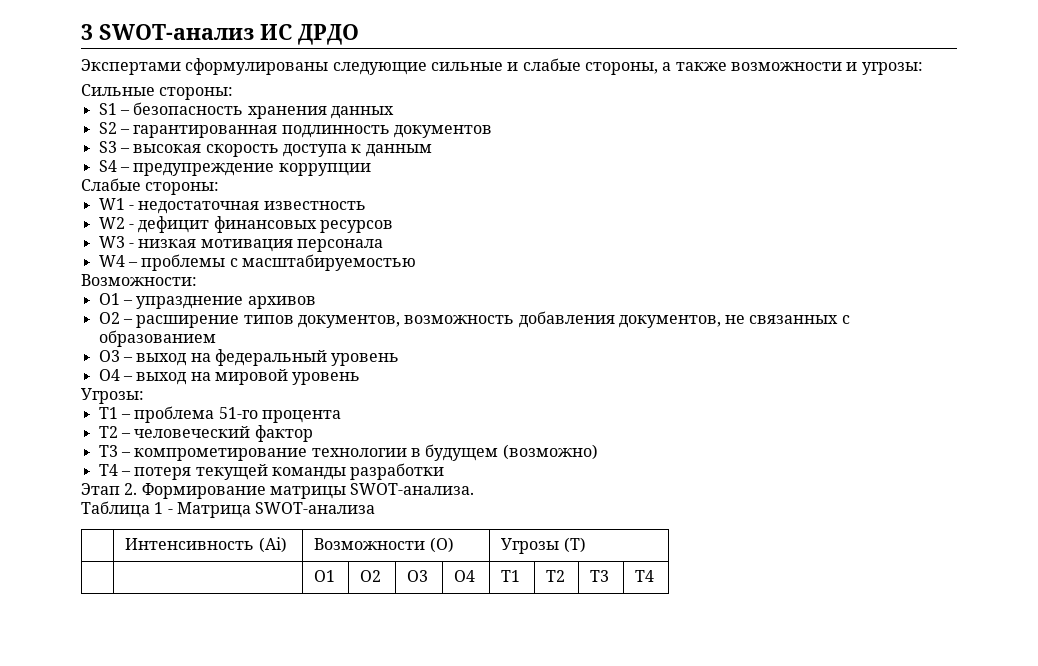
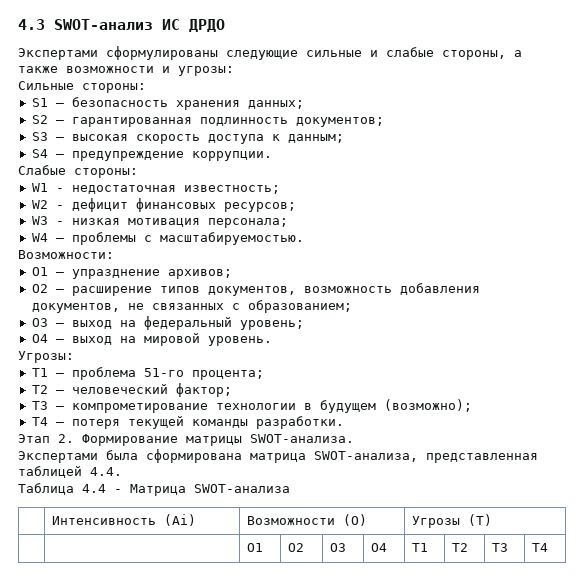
[81,24,93,40] 3 -> [18,19,45,30] 4.3
[330,106,394,119] данных -> [247,100,304,109] данных;
[393,125,492,138] документов -> [295,117,384,127] документов;
[365,144,432,157] данным -> [287,134,344,143] данным;
[278,163,371,176] коррупции -> [191,151,272,161] коррупции.
[263,201,366,210] известность -> [183,185,280,194] известность;
[319,220,393,233] ресурсов -> [223,202,296,212] ресурсов;
[296,239,383,252] персонала -> [207,218,288,228] персонала;
[241,254,416,271] масштабируемостью -> [159,232,304,245] масштабируемостью.
[247,296,316,309] архивов -> [167,269,232,279] архивов;
[98,330,216,347] образованием -> [247,300,352,313] образованием;
[331,353,400,366] уровень -> [239,320,304,330] уровень;
[292,372,361,385] уровень -> [207,336,272,346] уровень.
[261,410,341,423] процента -> [191,370,264,380] процента;
[254,425,313,442] фактор -> [175,383,232,397] фактор;
[502,444,598,460] (возможно) -> [383,399,472,412] (возможно);
[350,463,445,480] разработки -> [255,416,344,429] разработки.
(475, 489) none -> [18,449,538,463] [18,466,122,478] // Экспертами была сформирована матрица SWOT-анализа, представленная таблицей 4.4.
[154,502,164,514] 1 -> [82,484,106,493] 4.4

